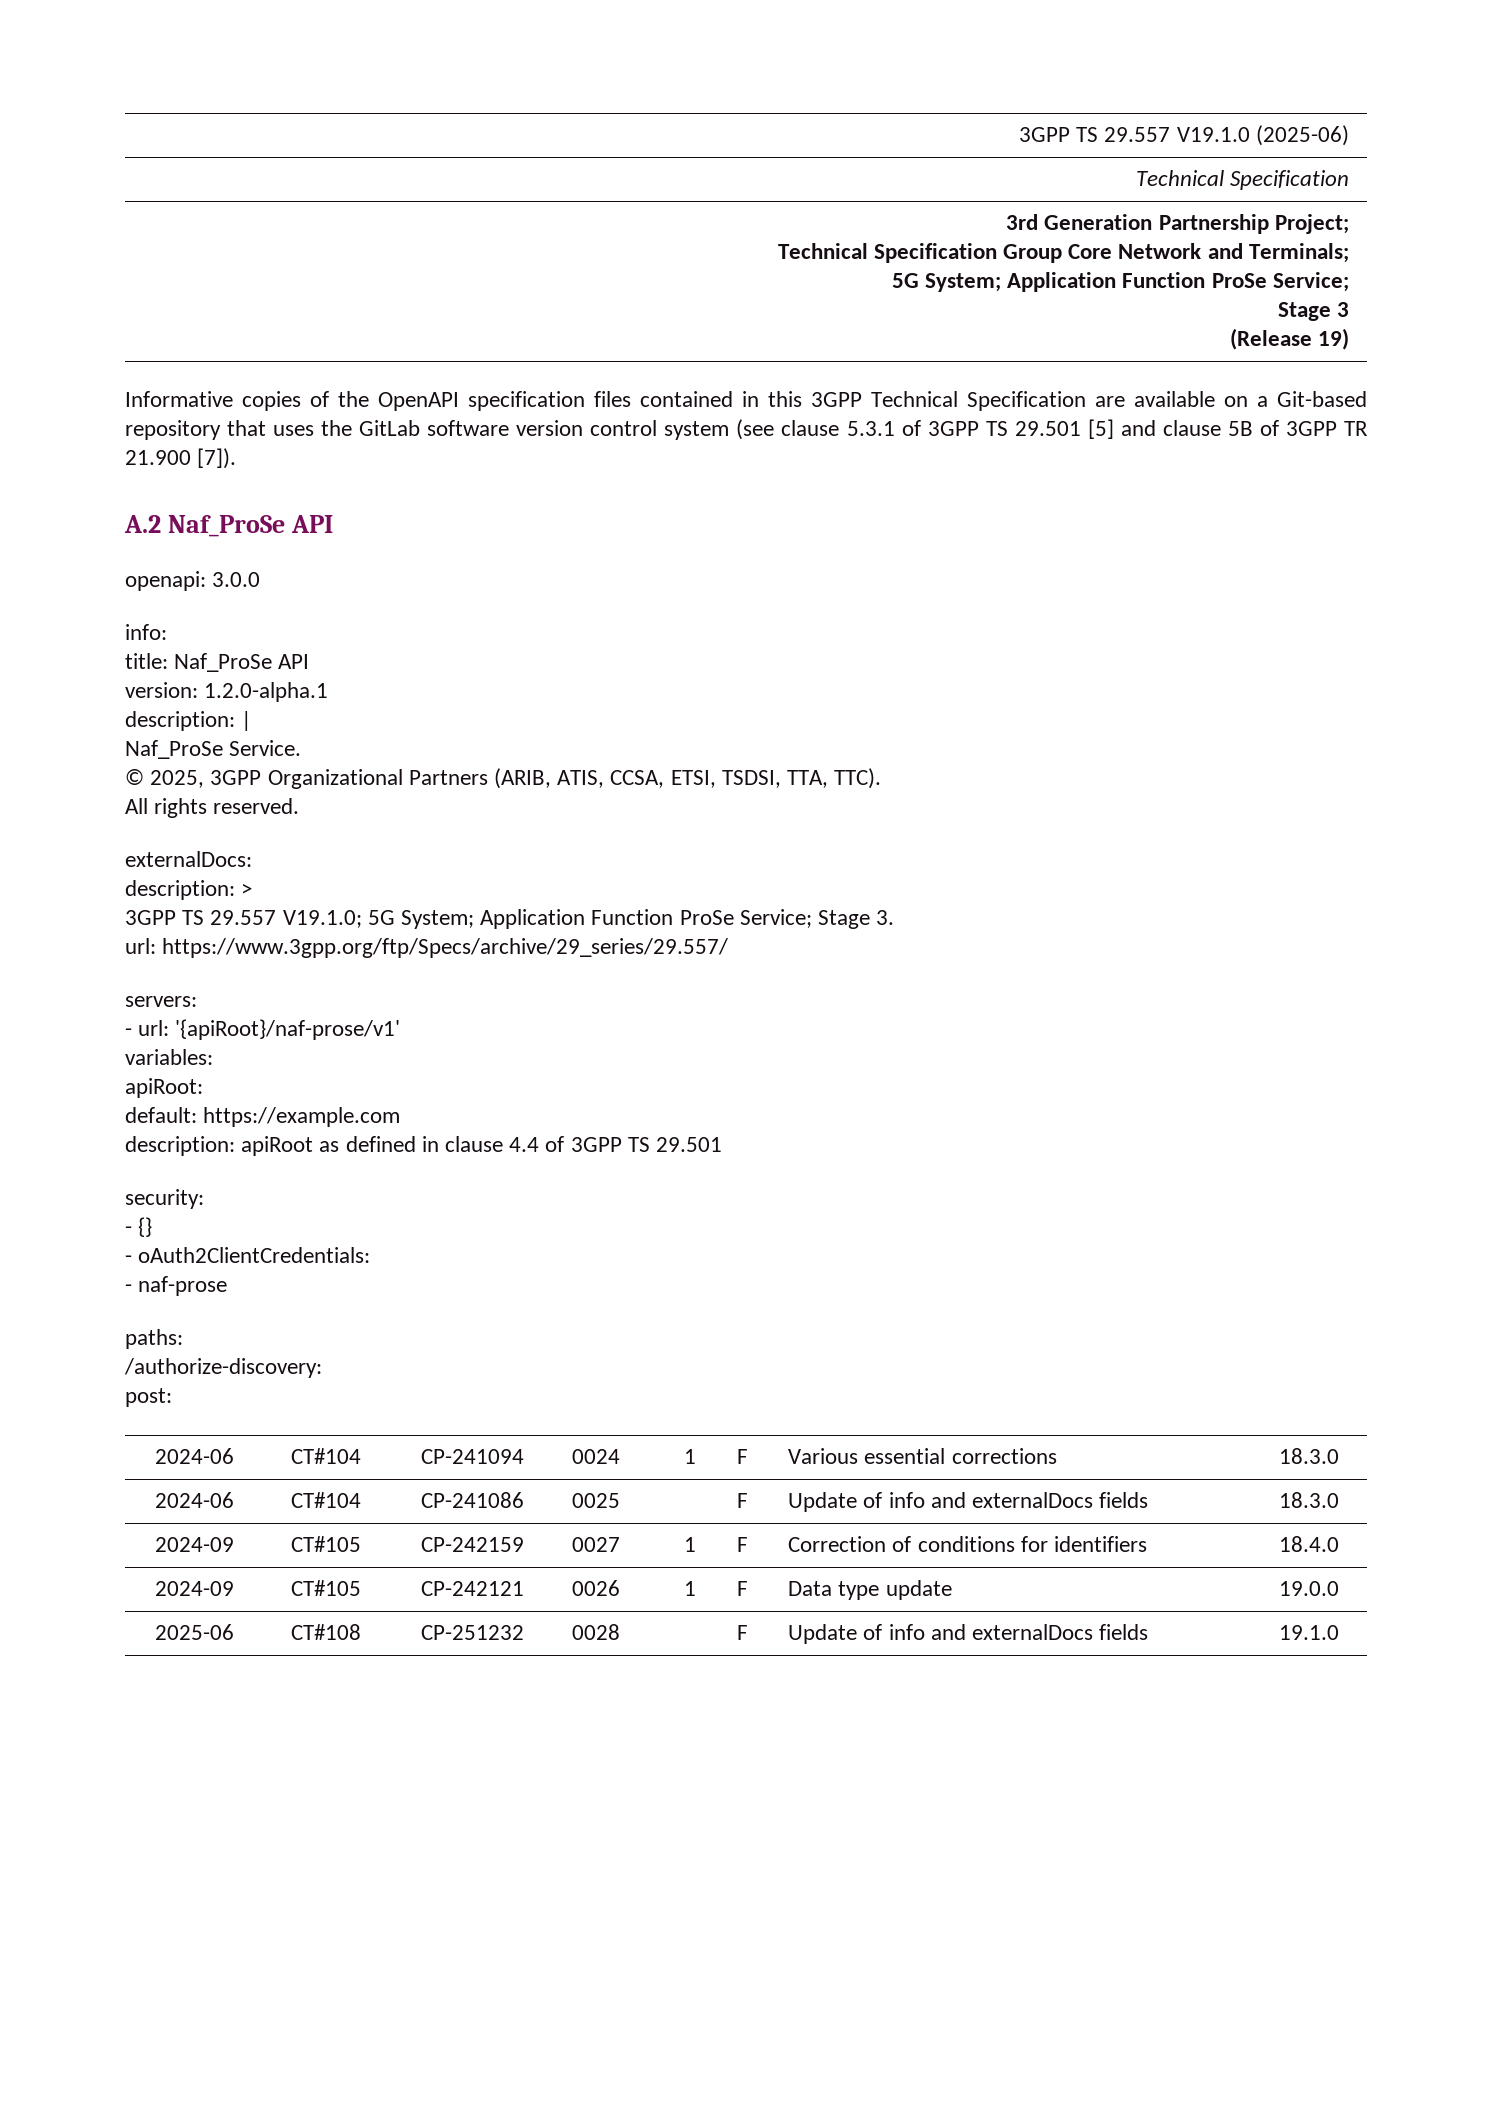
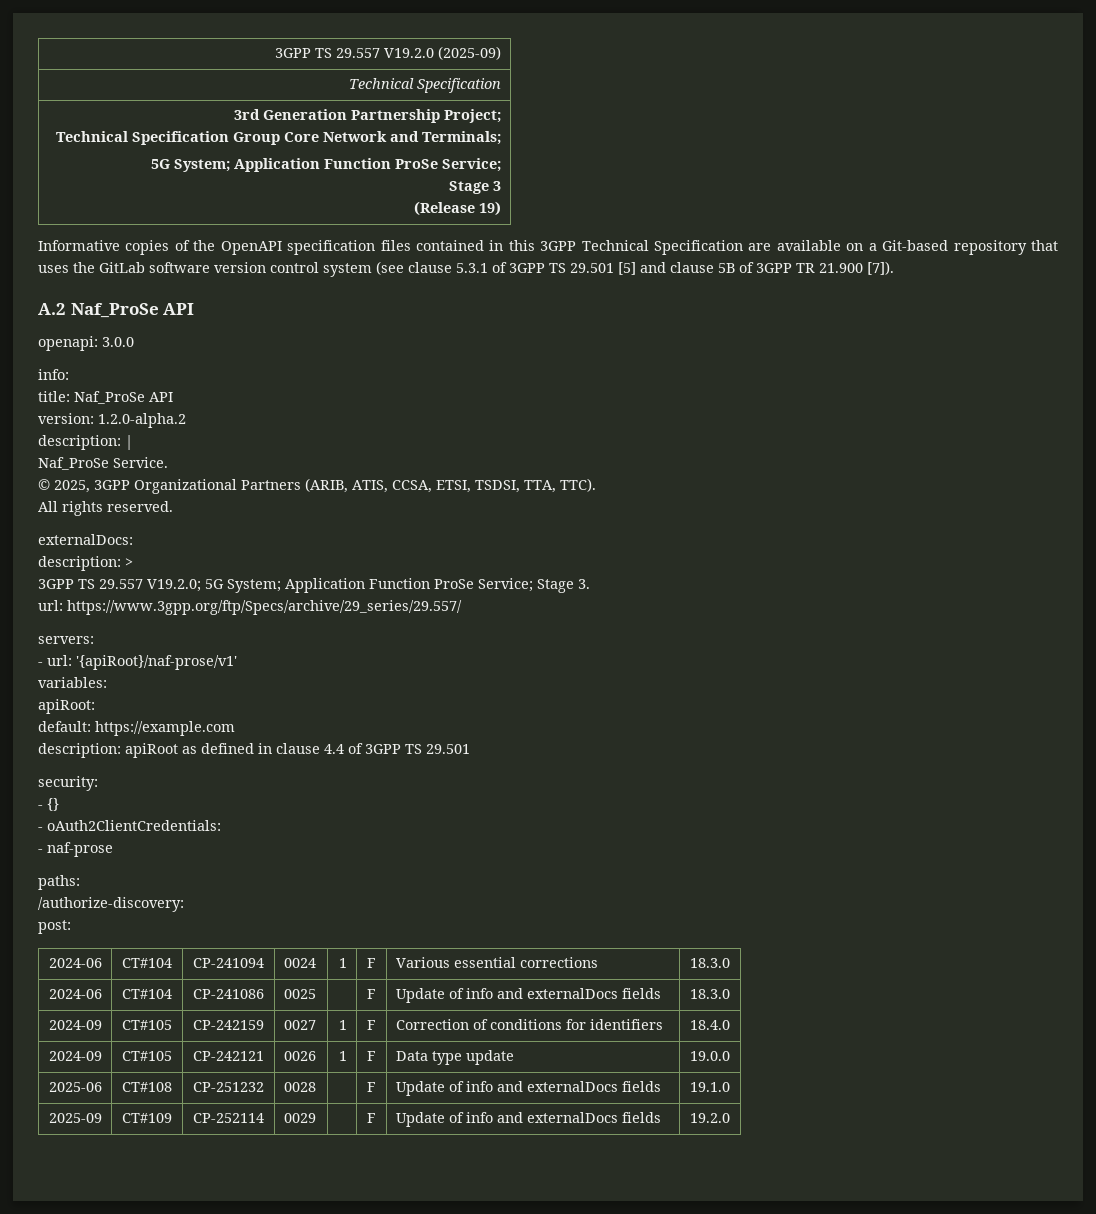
[1019,125,1349,146] 3GPP TS 29.557 V19.1.0 (2025-06) -> [275,46,502,60] 3GPP TS 29.557 V19.2.0 (2025-09)
[204,682,329,702] 1.2.0-alpha.1 -> [98,413,186,428] 1.2.0-alpha.2
[282,910,362,928] V19.1.0; -> [147,579,201,592] V19.2.0;
(1339, 1632) none -> [48,1113,102,1123] [122,1113,172,1123] [193,1113,264,1123] [283,1113,316,1123] [367,1113,376,1123] [395,1112,661,1127] [690,1113,730,1123] // 2025-09 | CT#109 | CP-252114 | 0029 | | F | Update of info and externalDocs fields | 19.2.0

